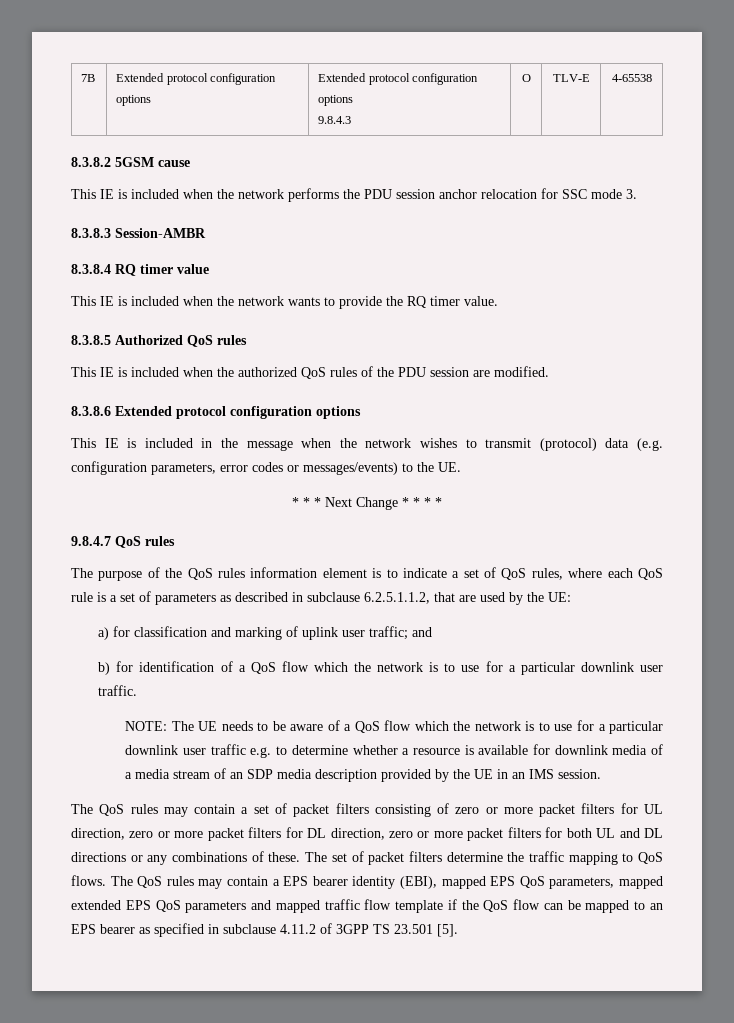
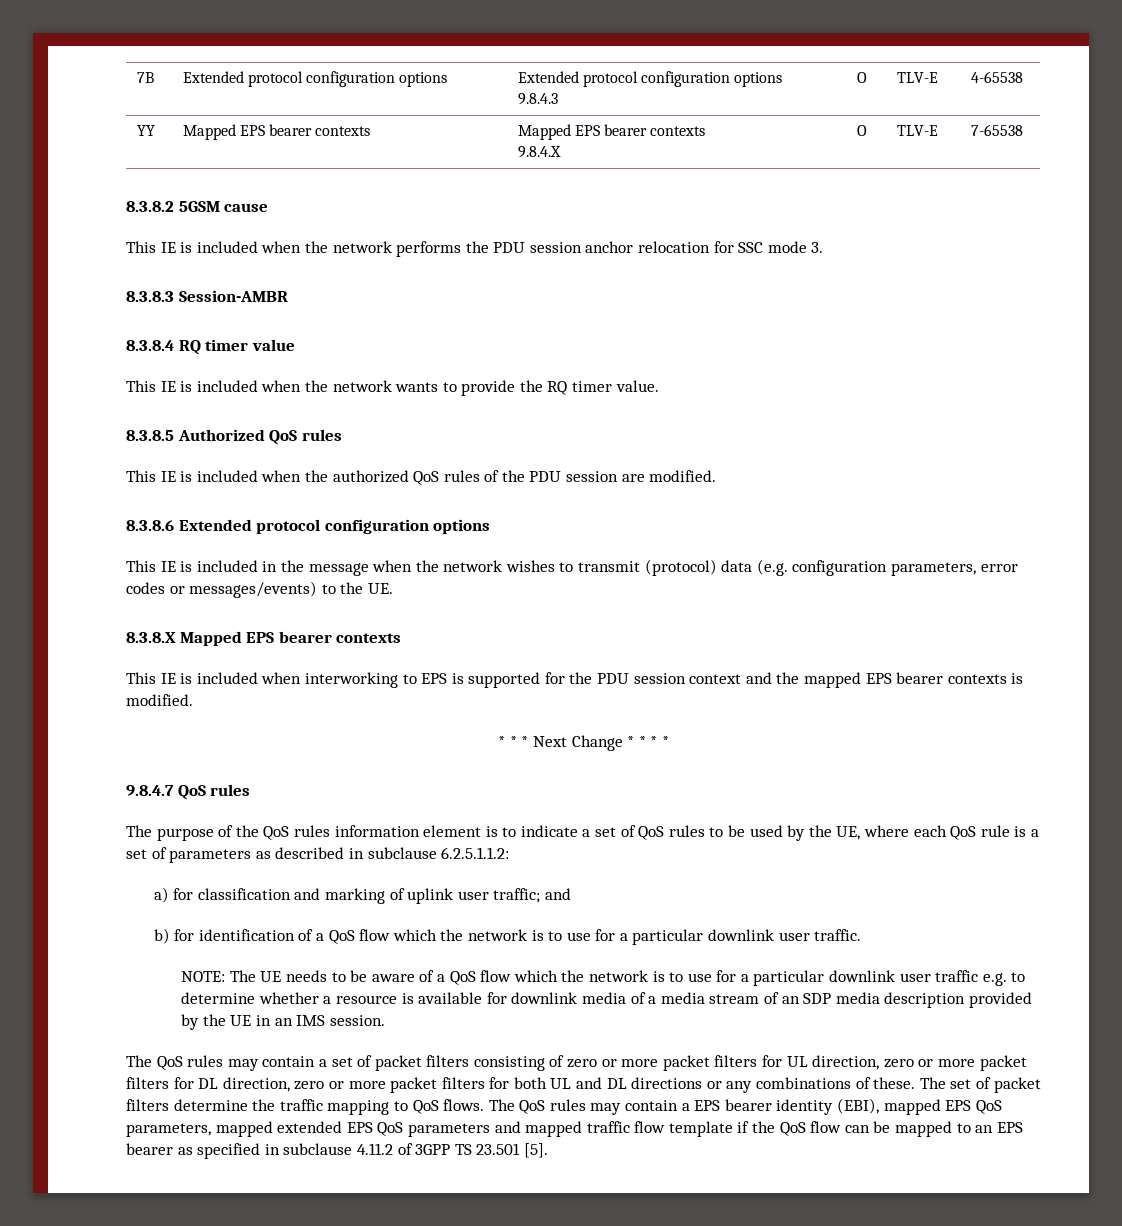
(652, 78) none -> [136,125,155,136] [182,124,371,140] [517,124,706,140] [517,146,561,158] [856,125,867,136] [896,125,938,136] [970,124,1023,136] // YY | Mapped EPS bearer contexts | Mapped EPS bearer contexts // 9.8.4.X | O | TLV-E | 7-65538
(461, 467) none -> [126,631,402,646] [126,672,1024,688] [126,694,193,706] // 8.3.8.X Mapped EPS bearer contexts // This IE is included when interworking to EPS is supported for the PDU session context and the mapped EPS bearer contexts is modified.
[531,568,563,580] rules, -> [668,825,861,841] rules to be used by the UE,
[364,592,571,605] 6.2.5.1.1.2, that are used by the UE: -> [441,847,510,859] 6.2.5.1.1.2:

